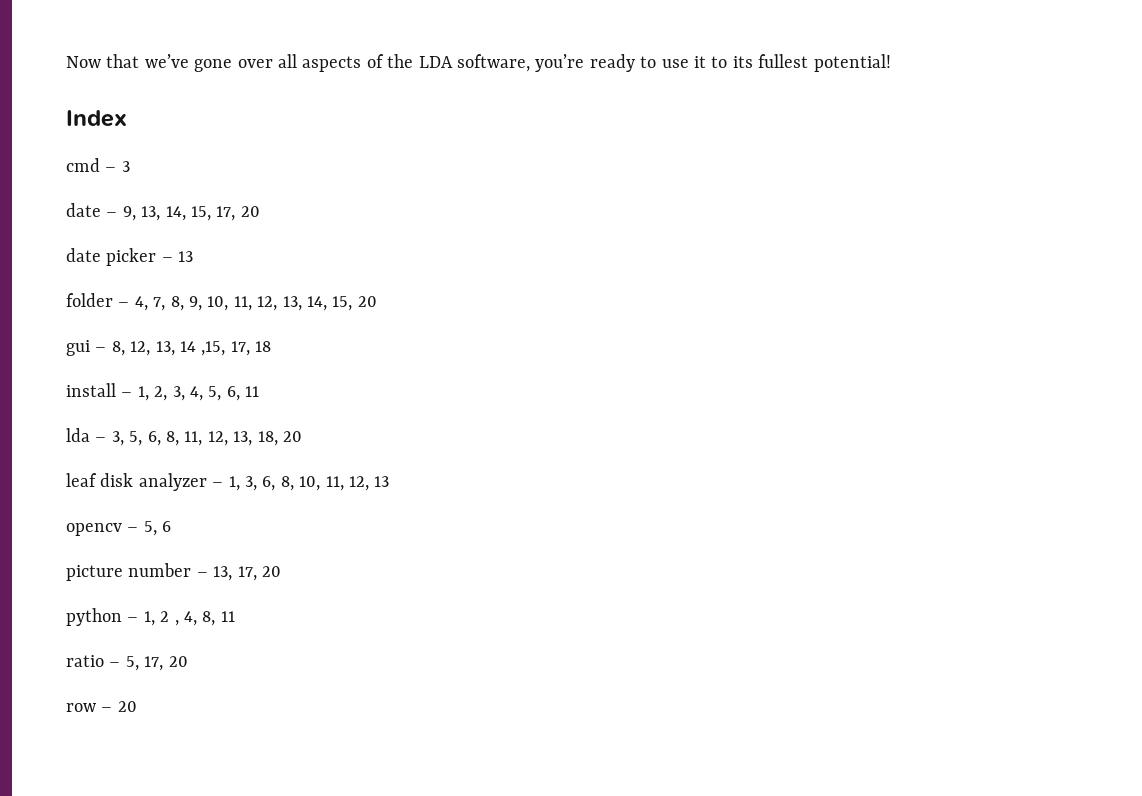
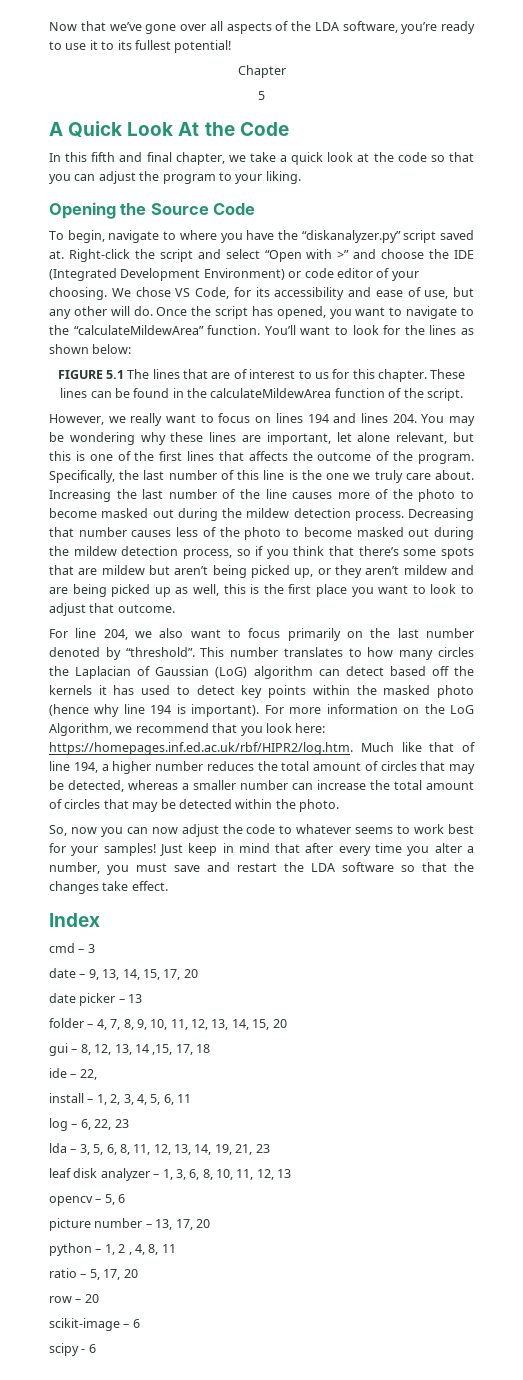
(891, 63) none -> [237,65,286,78] [258,91,265,100] [49,121,289,137] [49,152,474,165] [49,171,301,184] [49,202,256,219] [49,230,474,243] [49,249,475,262] [49,268,419,281] [49,287,474,300] [49,306,475,319] [49,325,475,335] [49,344,132,354] [57,369,466,382] [60,388,463,401] [49,413,475,426] [49,432,475,445] [49,451,475,464] [49,470,474,483] [49,489,474,502] [49,508,474,521] [49,527,474,540] [49,546,474,559] [49,565,474,578] [49,584,475,597] [49,603,175,616] [49,628,474,641] [49,647,474,660] [49,666,475,679] [49,685,475,698] [49,704,474,717] [49,723,326,736] [49,742,475,755] [49,761,475,774] [49,780,474,792] [49,799,339,812] [49,824,474,837] [49,843,475,856] [49,862,474,875] [49,881,168,894] // Chapter // 5 // A Quick Look At the Code // In this fifth and final chapter, we take a quick look at the code so that you can adjust the program to your liking. // Opening the Source Code // To begin, navigate to where you have the “diskanalyzer.py” script saved at. Right-click the script and select “Open with >” and choose the IDE (Integrated Development Environment) or code editor of your choosing. We chose VS Code, for its accessibility and ease of use, but any other will do. Once the script has opened, you want to navigate to the “calculateMildewArea” function. You’ll want to look for the lines as shown below: // FIGURE 5.1 The lines that are of interest to us for this chapter. These lines can be found in the calculateMildewArea function of the script. // However, we really want to focus on lines 194 and lines 204. You may be wondering why these lines are important, let alone relevant, but this is one of the first lines that affects the outcome of the program. Specifically, the last number of this line is the one we truly care about. Increasing the last number of the line causes more of the photo to become masked out during the mildew detection process. Decreasing that number causes less of the photo to become masked out during the mildew detection process, so if you think that there’s some spots that are mildew but aren’t being picked up, or they aren’t mildew and are being picked up as well, this is the first place you want to look to adjust that outcome. // For line 204, we also want to focus primarily on the last number denoted by “threshold”. This number translates to how many circles the Laplacian of Gaussian (LoG) algorithm can detect based off the kernels it has used to detect key points within the masked photo (hence why line 194 is important). For more information on the LoG Algorithm, we recommend that you look here: https://homepages.inf.ed.ac.uk/rbf/HIPR2/log.htm. Much like that of line 194, a higher number reduces the total amount of circles that may be detected, whereas a smaller number can increase the total amount of circles that may be detected within the photo. // So, now you can now adjust the code to whatever seems to work best for your samples! Just keep in mind that after every time you alter a number, you must save and restart the LDA software so that the changes take effect.
(272, 346) none -> [49,1068,97,1080] // ide – 22,
(260, 391) none -> [49,1118,129,1131] // log – 6, 22, 23
[257,431,302,446] 18, 20 -> [194,1144,270,1155] 14, 19, 21, 23
(137, 706) none -> [49,1318,140,1331] [49,1343,96,1356] // scikit-image – 6 // scipy - 6

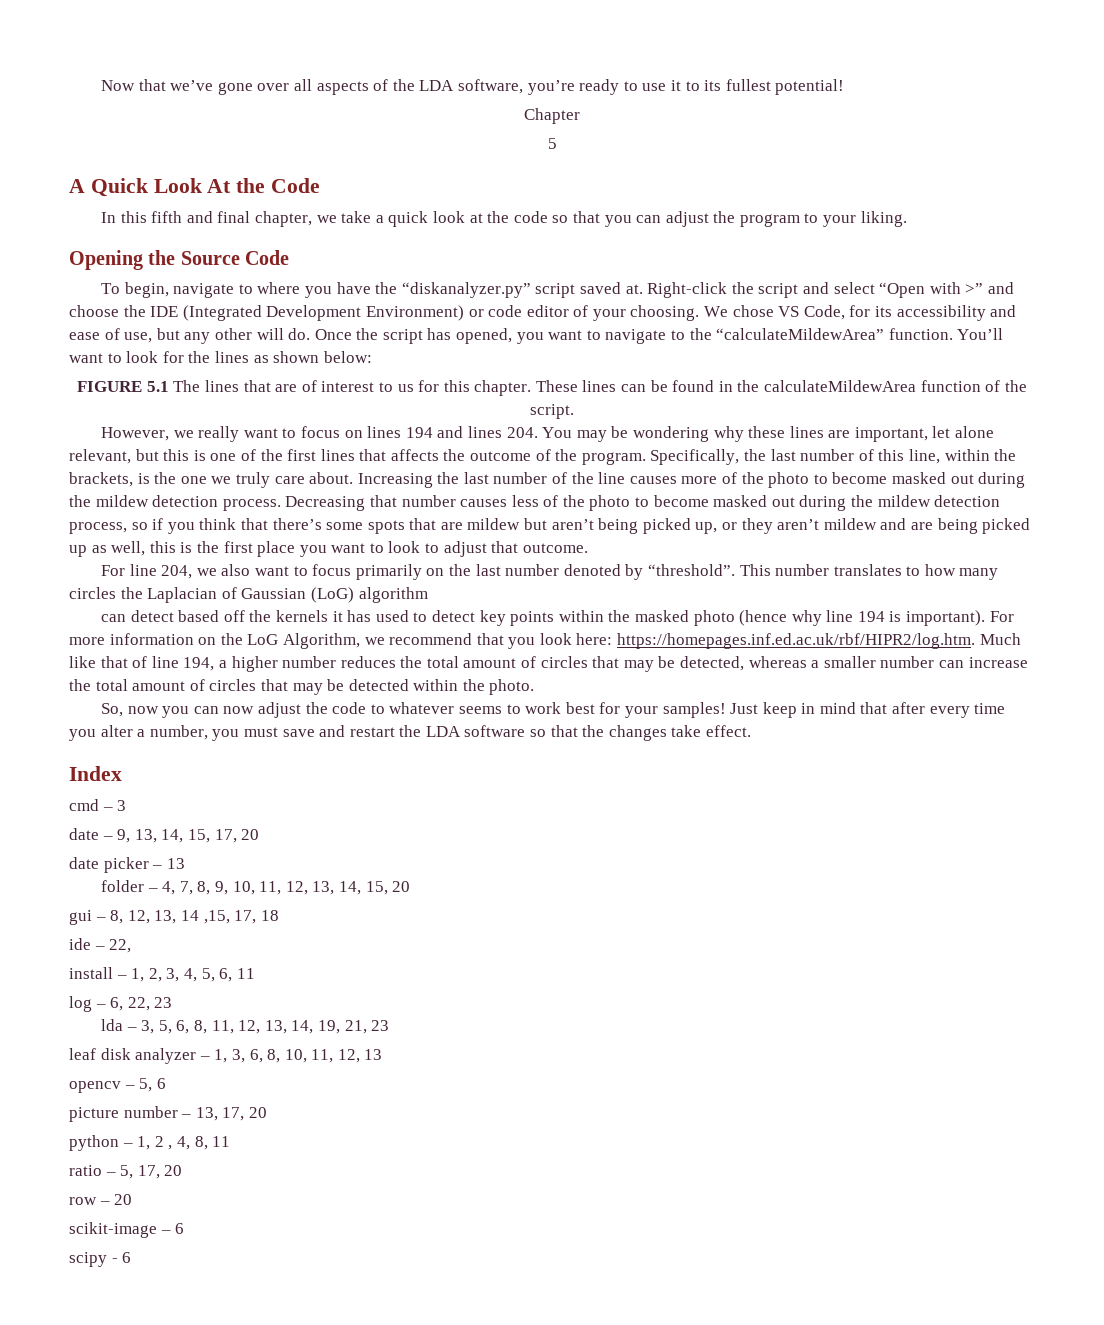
[263,470,285,480] line -> [908,449,1017,464] [69,472,133,487] line, within the brackets,
(313, 672) none -> (428, 595) //

